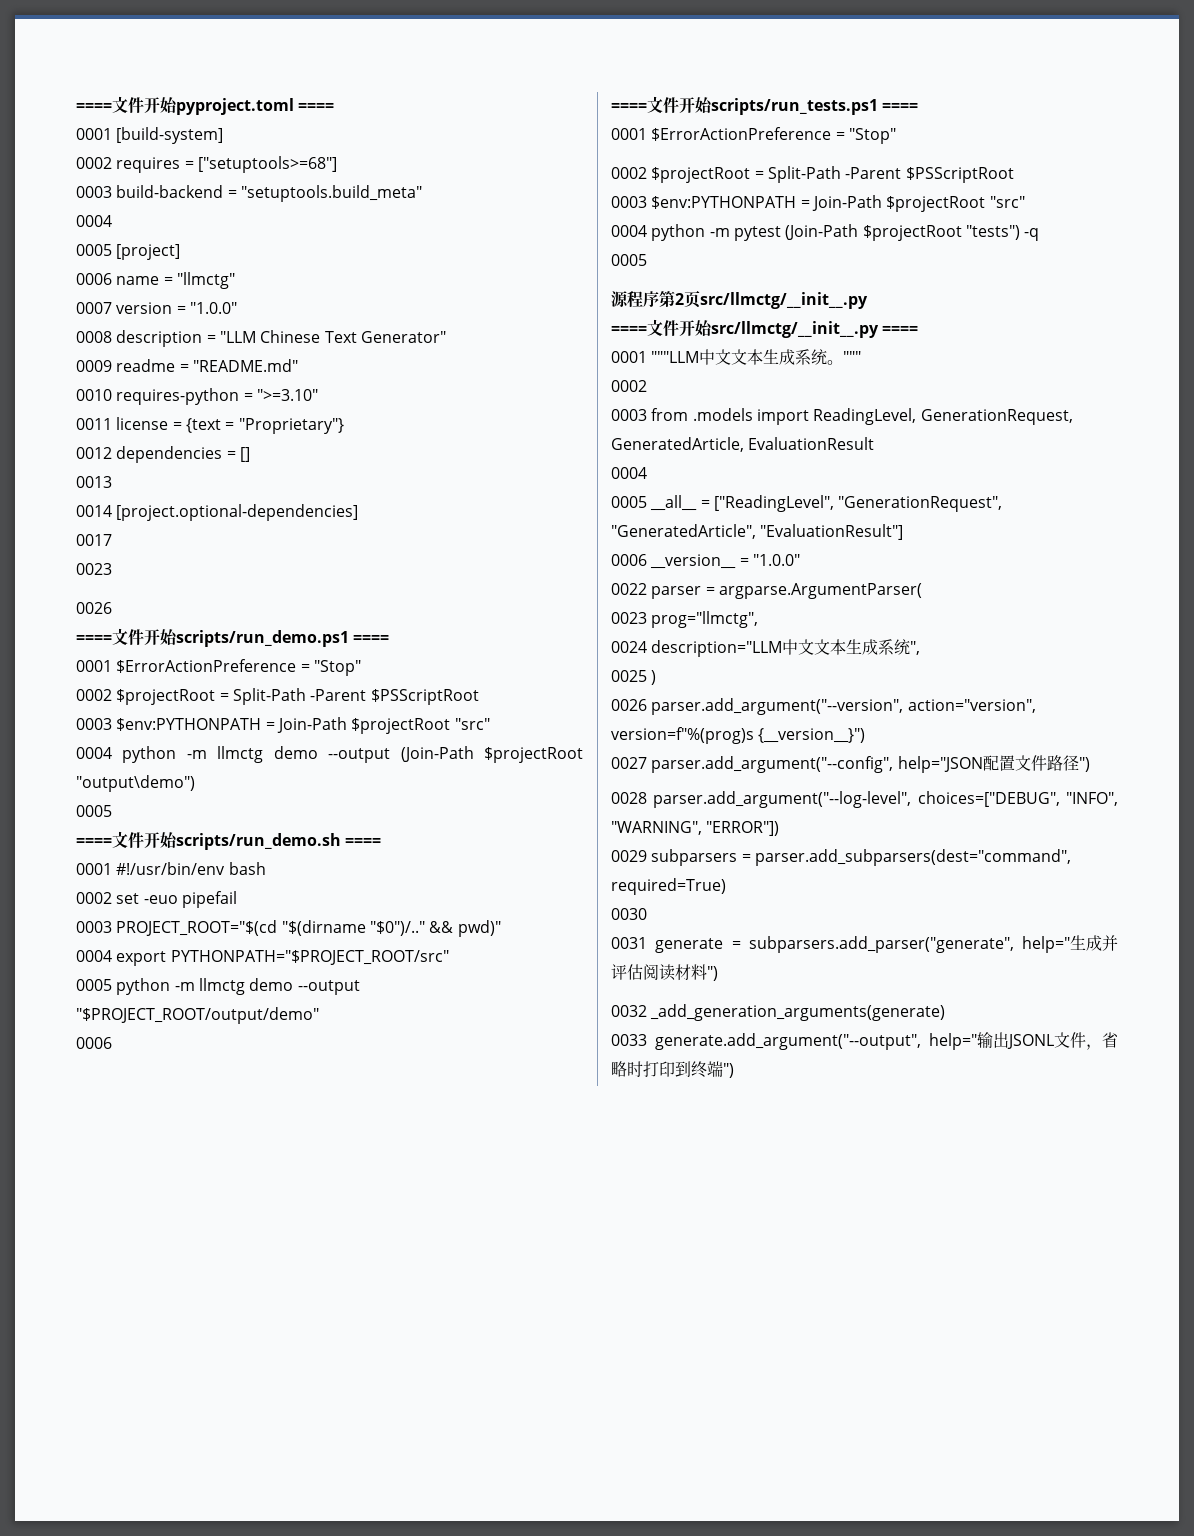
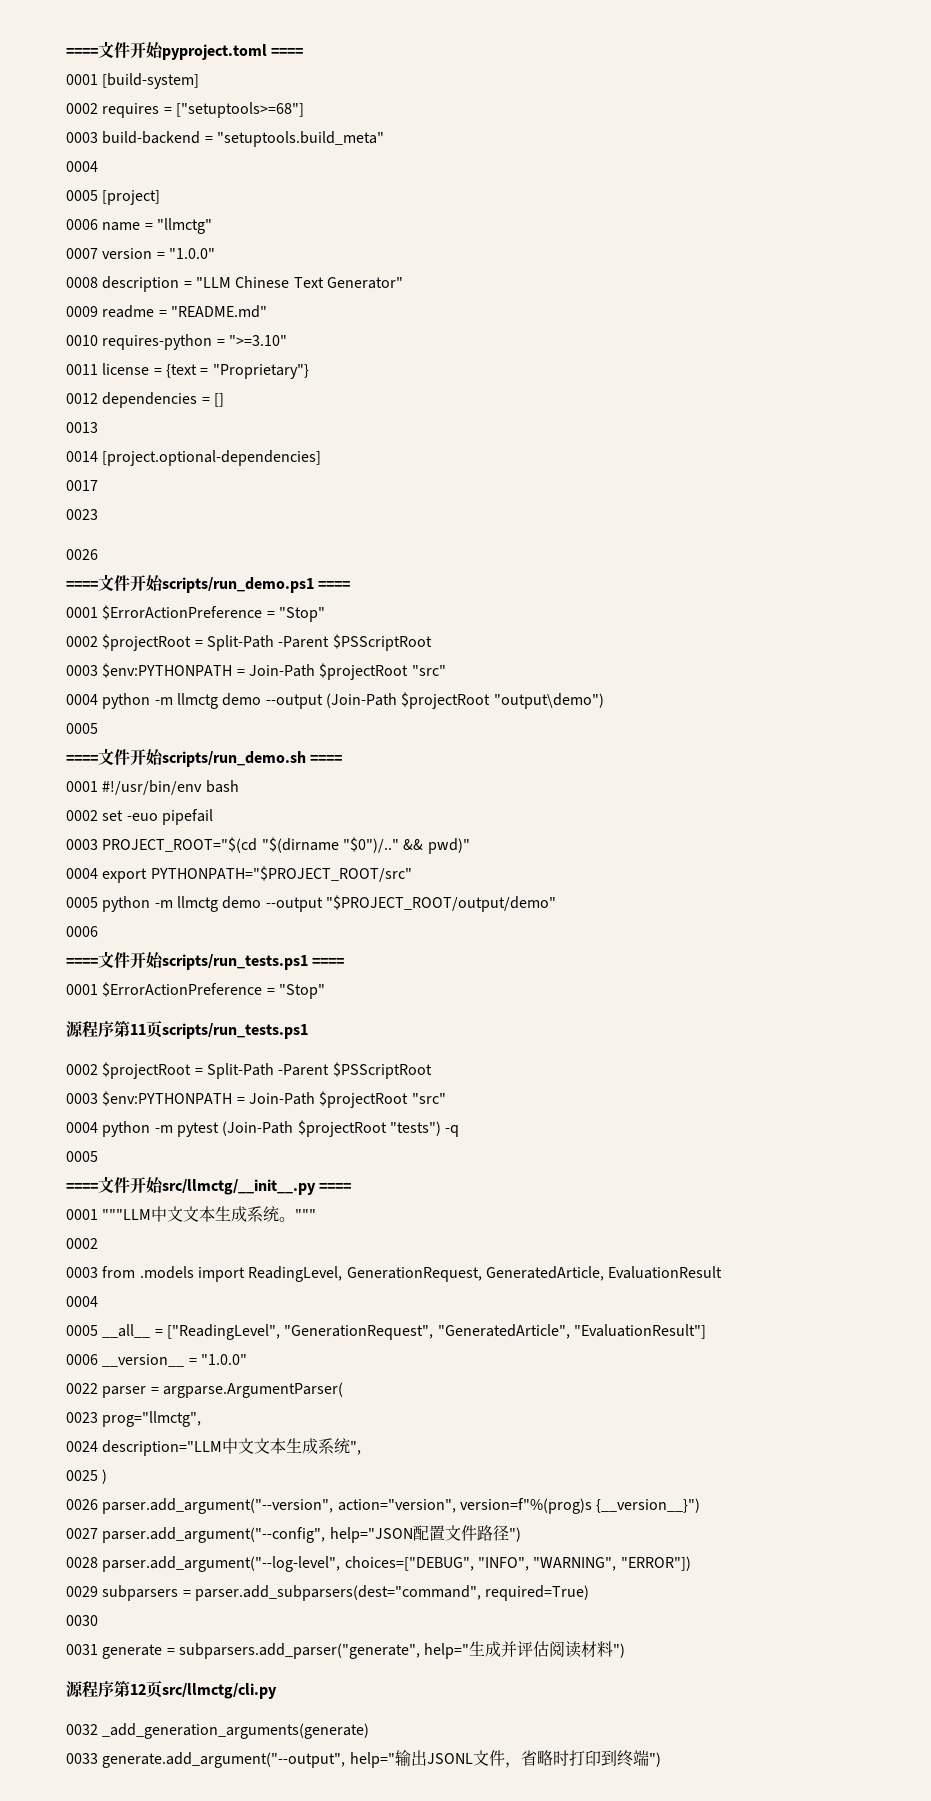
(896, 136) none -> [66,1020,308,1039] // 源程序第11页scripts/run_tests.ps1
[611,290,868,309] // 源程序第2页src/llmctg/__init__.py -> (98, 1156) none
(718, 973) none -> [66,1680,277,1699] // 源程序第12页src/llmctg/cli.py

